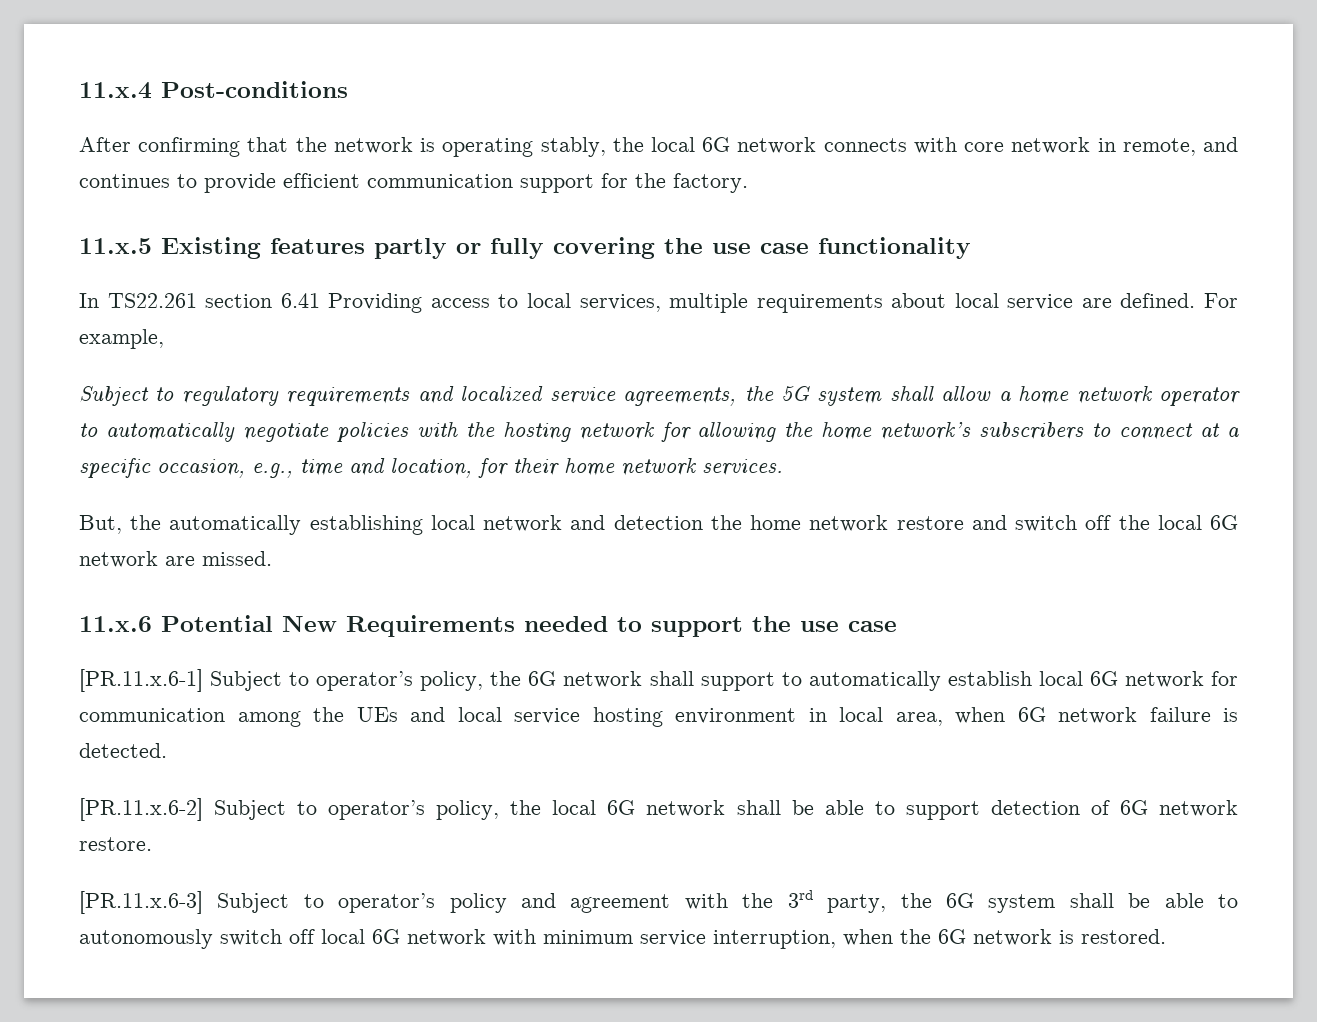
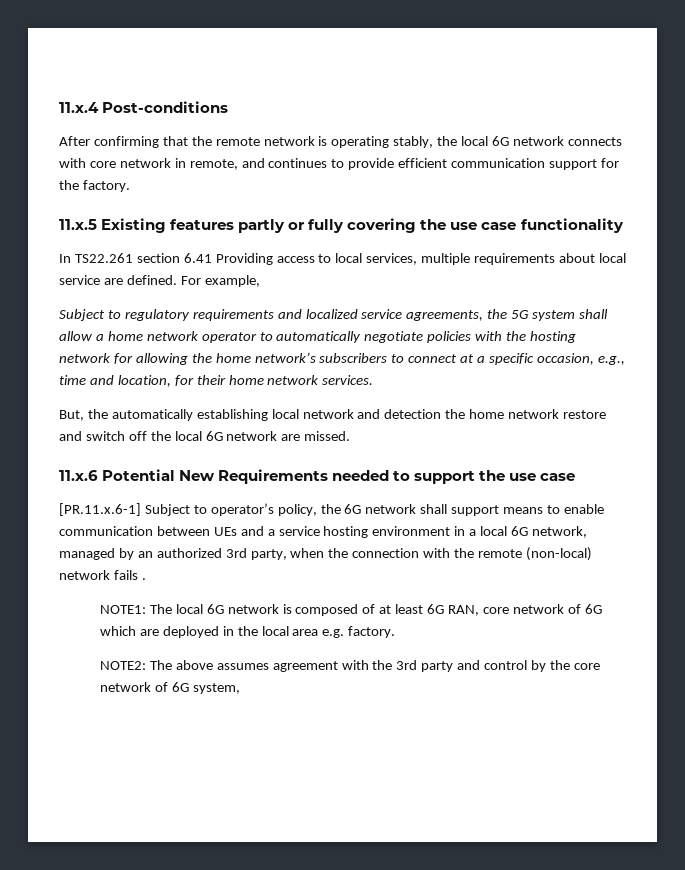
(327, 144) none -> [215,137,260,146] remote
[781,671,1238,691] [79,707,344,727] to automatically establish local 6G network for communication among the -> [503,504,604,514] [59,526,210,536] means to enable communication between
[457,707,502,722] local -> [267,529,275,536] a
[839,707,1238,726] [79,743,167,758] [79,798,1238,821] [79,837,152,851] [79,890,1238,914] [79,929,1166,949] local area, when 6G network failure is detected. // [PR.11.x.6-2] Subject to operator’s policy, the local 6G network shall be able to support detection of 6G network restore. // [PR.11.x.6-3] Subject to operator’s policy and agreement with the 3rd party, the 6G system shall be able to autonomously switch off local 6G network with minimum service interruption, when the 6G network is restored. -> [469,526,587,538] [59,547,592,561] [59,570,146,580] [99,604,602,616] [99,626,396,638] [99,660,600,672] [99,682,240,694] a local 6G network, managed by an authorized 3rd party, when the connection with the remote (non-local) network fails . // NOTE1: The local 6G network is composed of at least 6G RAN, core network of 6G which are deployed in the local area e.g. factory. // NOTE2: The above assumes agreement with the 3rd party and control by the core network of 6G system,

